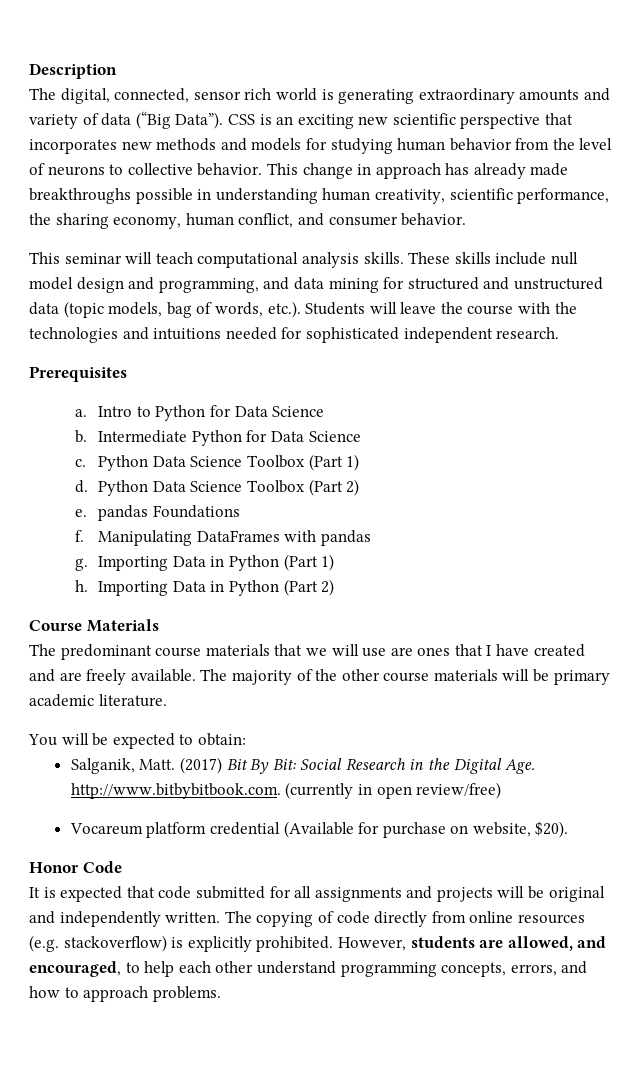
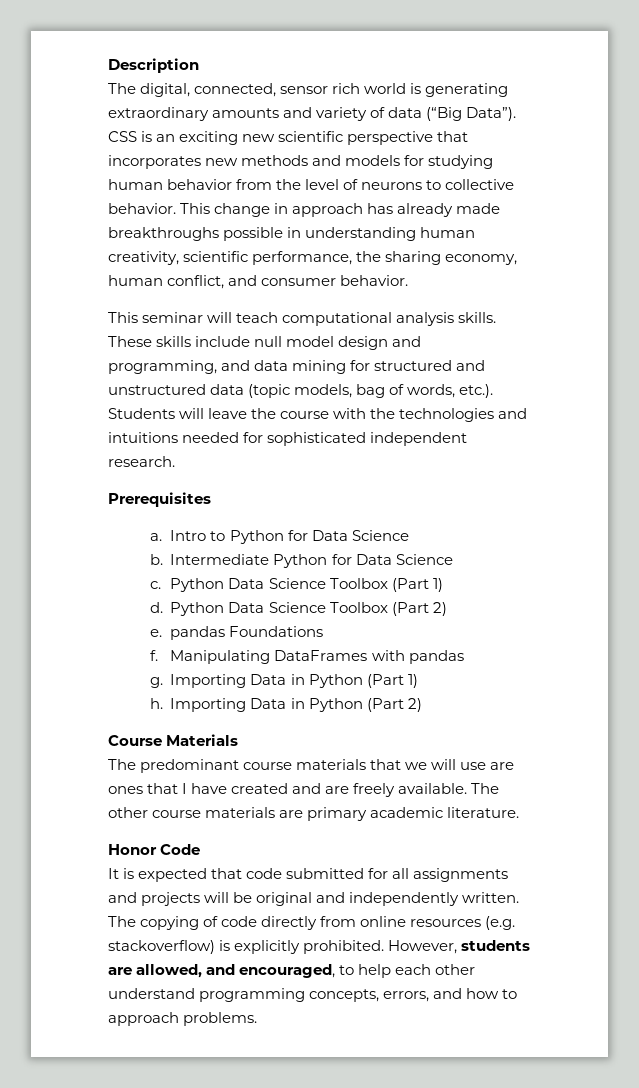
[231,669,338,685] majority of the -> (500, 788) none
[502,669,550,682] will be -> [279,810,304,818] are
[28,733,246,749] [70,757,536,774] [70,782,502,799] [69,821,569,838] // You will be expected to obtain: // Salganik, Matt. (2017) Bit By Bit: Social Research in the Digital Age. http://www.bitbybitbook.com. (currently in open review/free) // Vocareum platform credential (Available for purchase on website, $20). -> (520, 812) none

